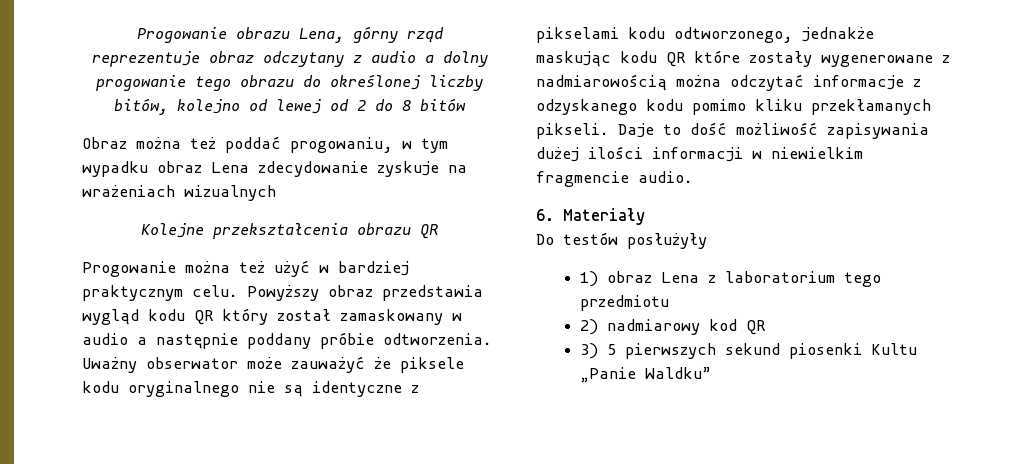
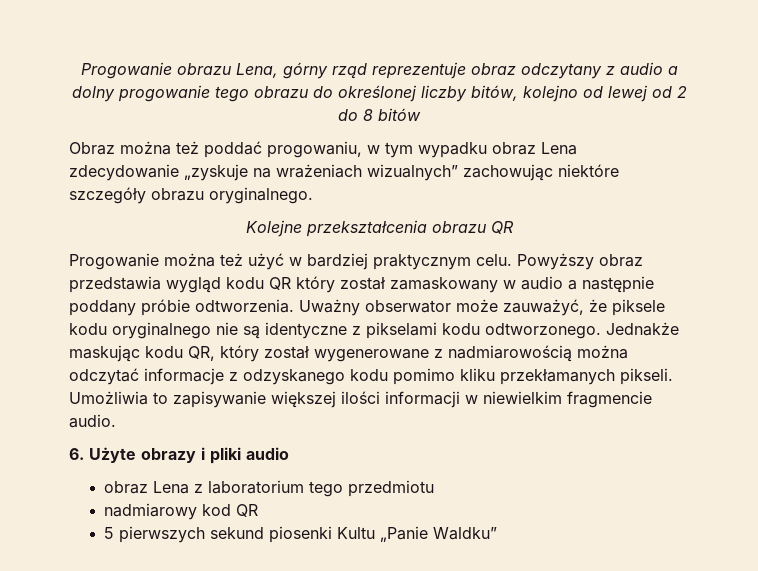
[377,161,439,177] zyskuje -> [184,164,248,181] „zyskuje
[184,185,276,201] wizualnych -> [367,164,619,181] [69,187,313,204] wizualnych” zachowując niektóre szczegóły obrazu oryginalnego.
[291,356,365,373] zauważyć -> [503,299,584,316] zauważyć,
[674,27,874,43] [536,50,812,67] odtworzonego, jednakże maskując kodu QR które zostały -> [485,322,679,339] [69,345,309,362] odtworzonego. Jednakże maskując kodu QR, który został
[618,122,929,139] [536,147,579,162] Daje to dość możliwość zapisywania dużej -> [69,391,336,408] Umożliwia to zapisywanie większej
[563,208,645,225] [536,232,707,249] [579,271,598,287] Materiały // Do testów posłużyły // 1) -> [89,447,289,464] Użyte obrazy i pliki audio //
[579,319,598,335] 2) -> (435, 488) none
[579,343,598,359] 3) -> (259, 510) none

